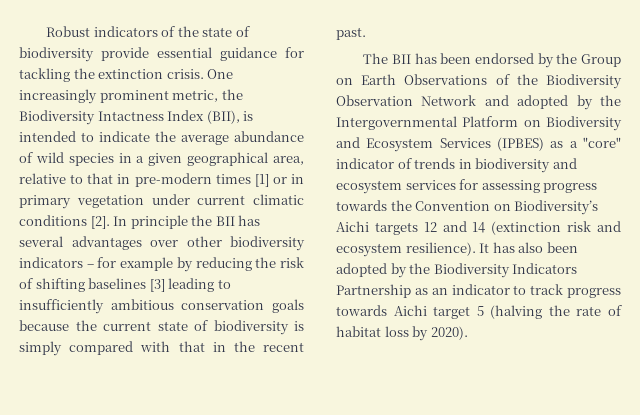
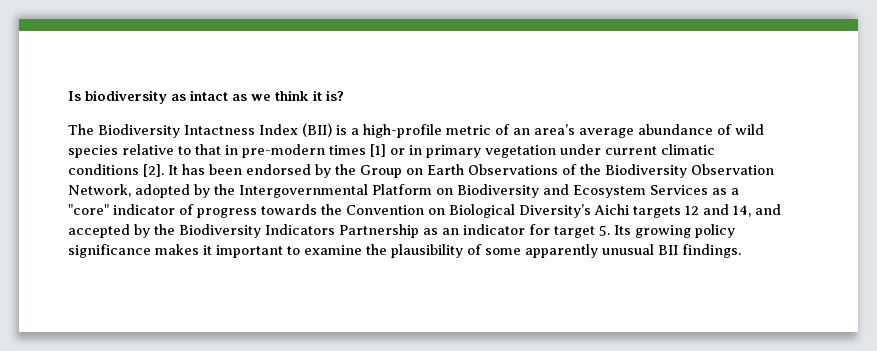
[46,26,250,37] [19,47,304,62] [19,68,234,82] [19,89,243,104] [19,110,254,125] [19,131,176,142] Robust indicators of the state of biodiversity provide essential guidance for tackling the extinction crisis. One increasingly prominent metric, the Biodiversity Intactness Index (BII), is intended to indicate the -> [68,90,344,104] [68,123,575,138] Is biodiversity as intact as we think it is? // The Biodiversity Intactness Index (BII) is a high-profile metric of an area’s
[118,152,304,166] in a given geographical area, -> (118, 151) none
[113,215,261,229] [19,236,305,251] [19,257,305,272] [19,278,231,292] [19,299,304,314] [19,320,304,335] [19,341,304,356] [336,27,366,40] [363,53,411,64] In principle the BII has several advantages over other biodiversity indicators – for example by reducing the risk of shifting baselines [3] leading to insufficiently ambitious conservation goals because the current state of biodiversity is simply compared with that in the recent past. // The BII -> [168,165,178,175] It
[421,95,509,106] Network and -> [68,184,131,197] Network,
[497,137,544,151] (IPBES) -> (708, 190) none
[414,158,577,173] [336,179,540,194] trends in biodiversity and ecosystem services for assessing -> (194, 209) none
[514,200,599,215] Biodiversity’s -> [449,204,591,218] Biological Diversity’s
[472,221,621,235] [336,242,578,257] [336,263,387,277] 14 (extinction risk and ecosystem resilience). It has also been adopted -> [733,204,781,217] [68,224,130,238] 14, and accepted
[513,284,621,298] [336,305,622,319] [336,326,468,341] to track progress towards Aichi target 5 (halving the rate of habitat loss by 2020). -> [529,224,735,238] [68,244,741,258] for target 5. Its growing policy significance makes it important to examine the plausibility of some apparently unusual BII findings.

